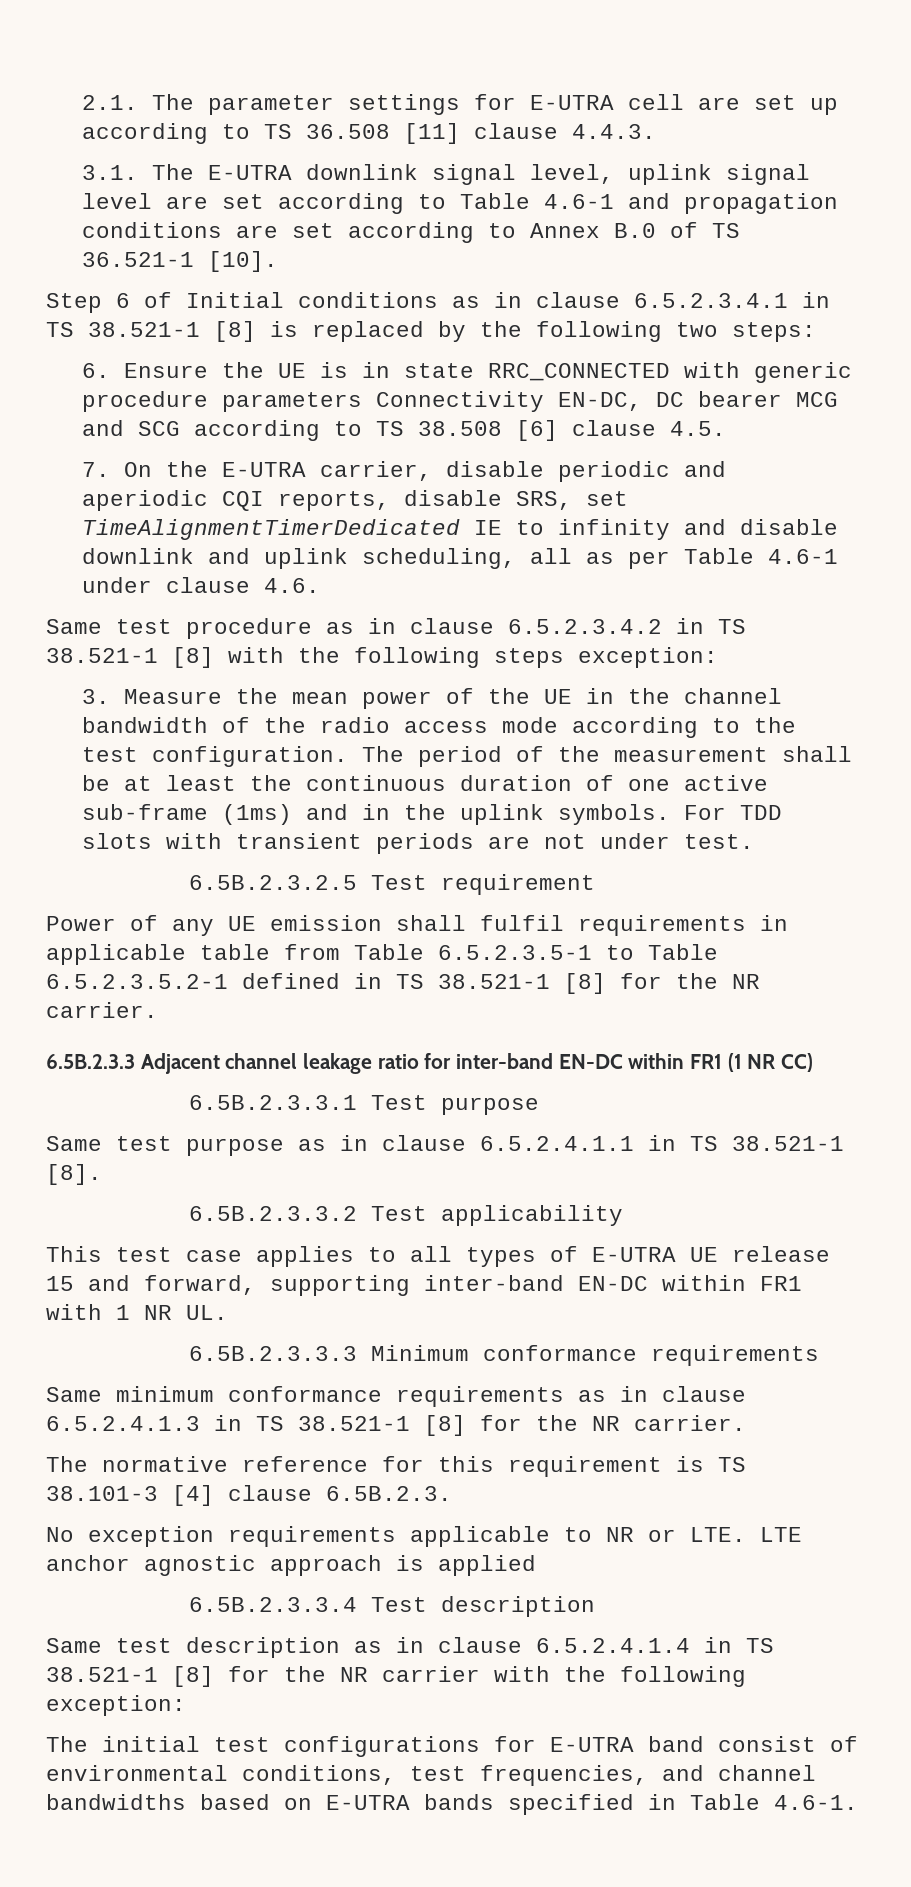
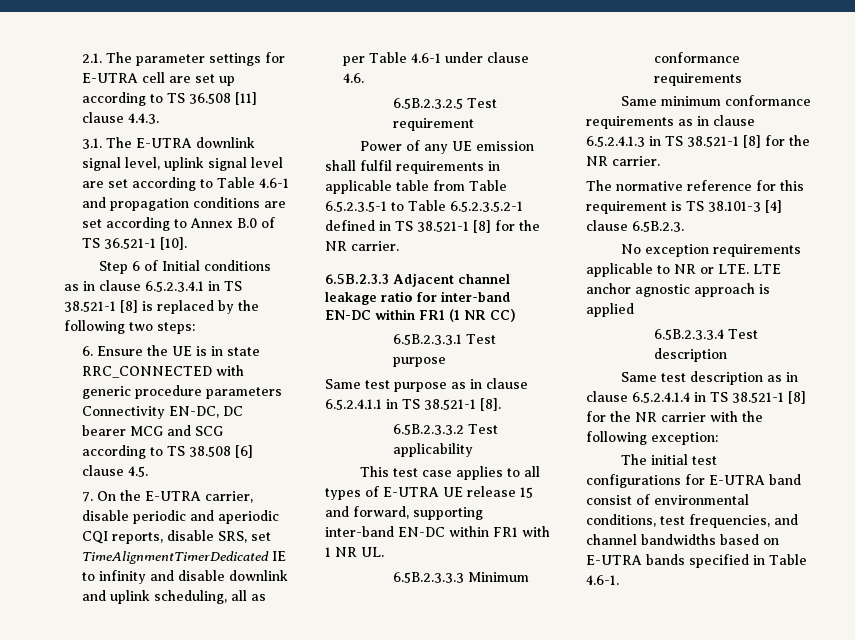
[46,618,746,639] [46,647,718,668] [81,688,782,709] [81,717,796,738] [81,746,852,767] [81,775,768,791] [81,804,782,825] [81,833,754,854] // Same test procedure as in clause 6.5.2.3.4.2 in TS 38.521-1 [8] with the following steps exception: // 3. Measure the mean power of the UE in the channel bandwidth of the radio access mode according to the test configuration. The period of the measurement shall be at least the continuous duration of one active sub-frame (1ms) and in the uplink symbols. For TDD slots with transient periods are not under test. -> (364, 78) none

